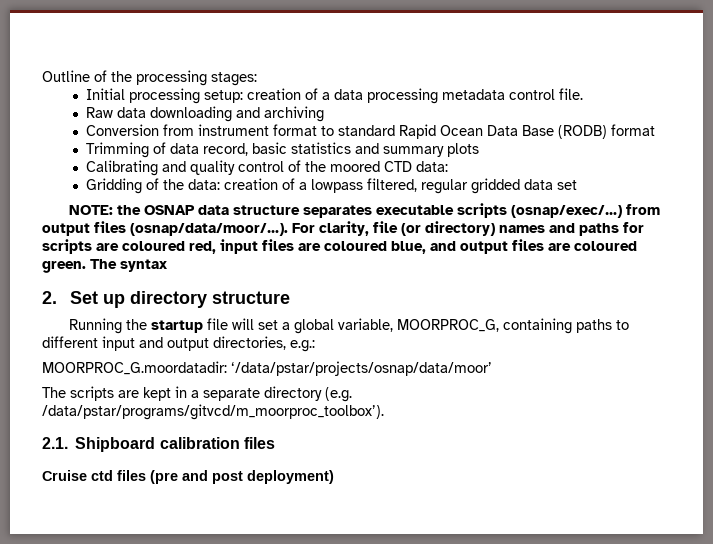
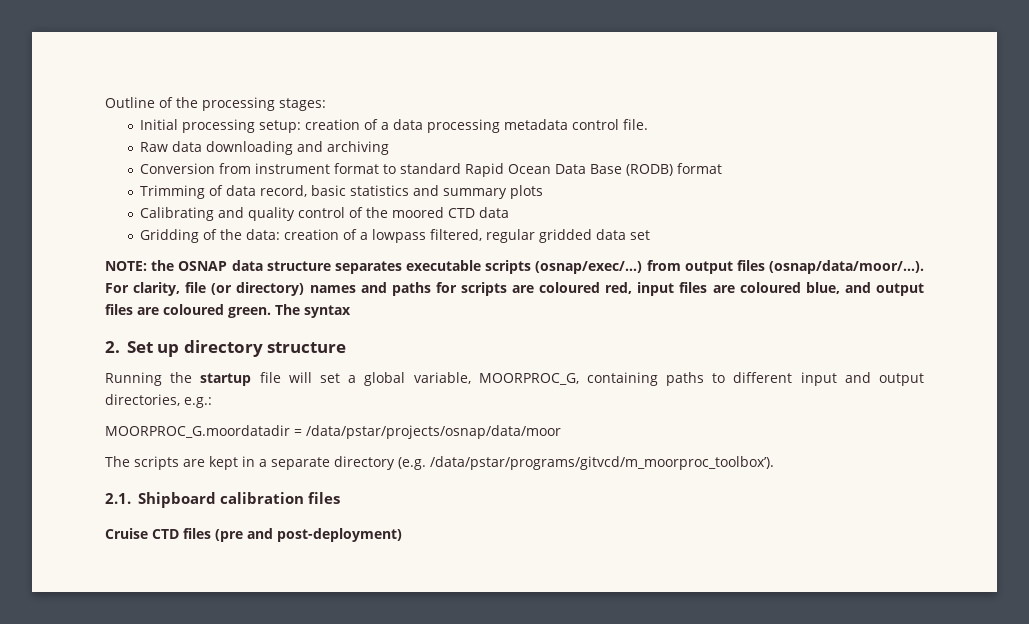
[416,161,449,172] data: -> [479,207,510,218] data
[42,361,492,376] MOORPROC_G.moordatadir: ‘/data/pstar/projects/osnap/data/moor’ -> [105,425,561,439] MOORPROC_G.moordatadir = /data/pstar/projects/osnap/data/moor
[91,470,113,481] ctd -> [152,529,179,539] CTD
[212,470,334,484] post deployment) -> [277,528,402,542] post-deployment)

